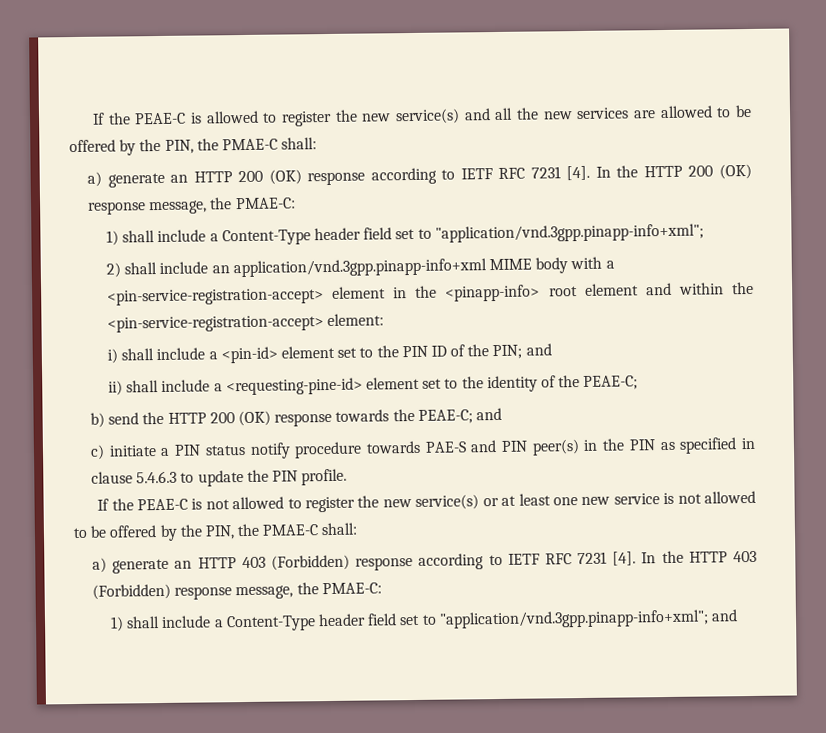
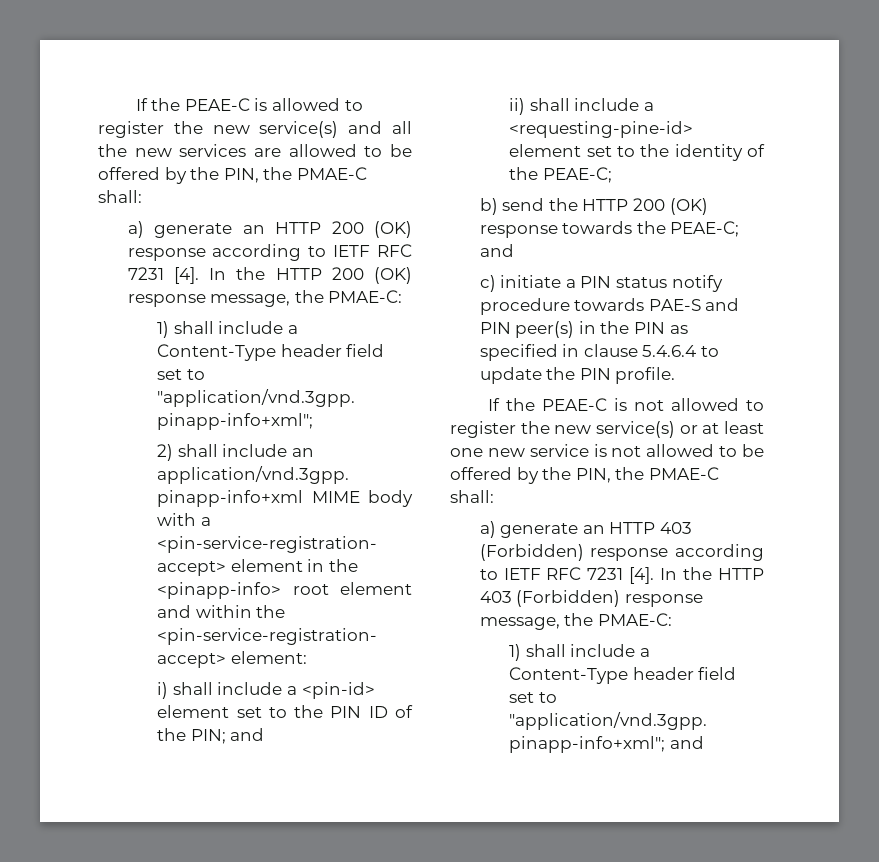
[136,470,178,484] 5.4.6.3 -> [642,345,697,357] 5.4.6.4

